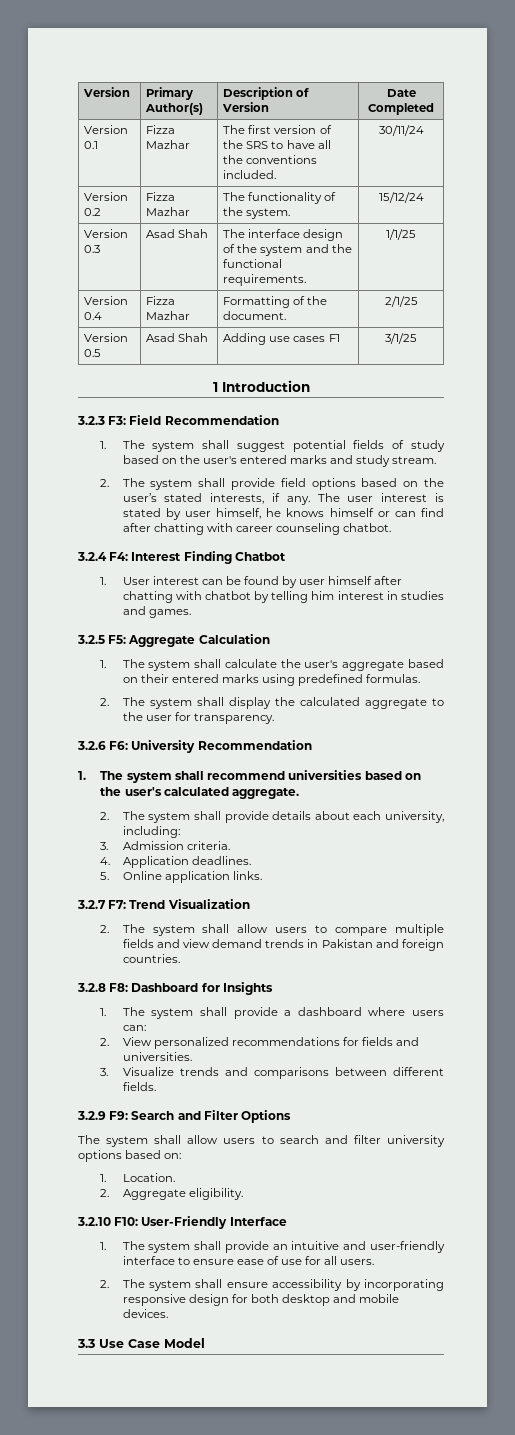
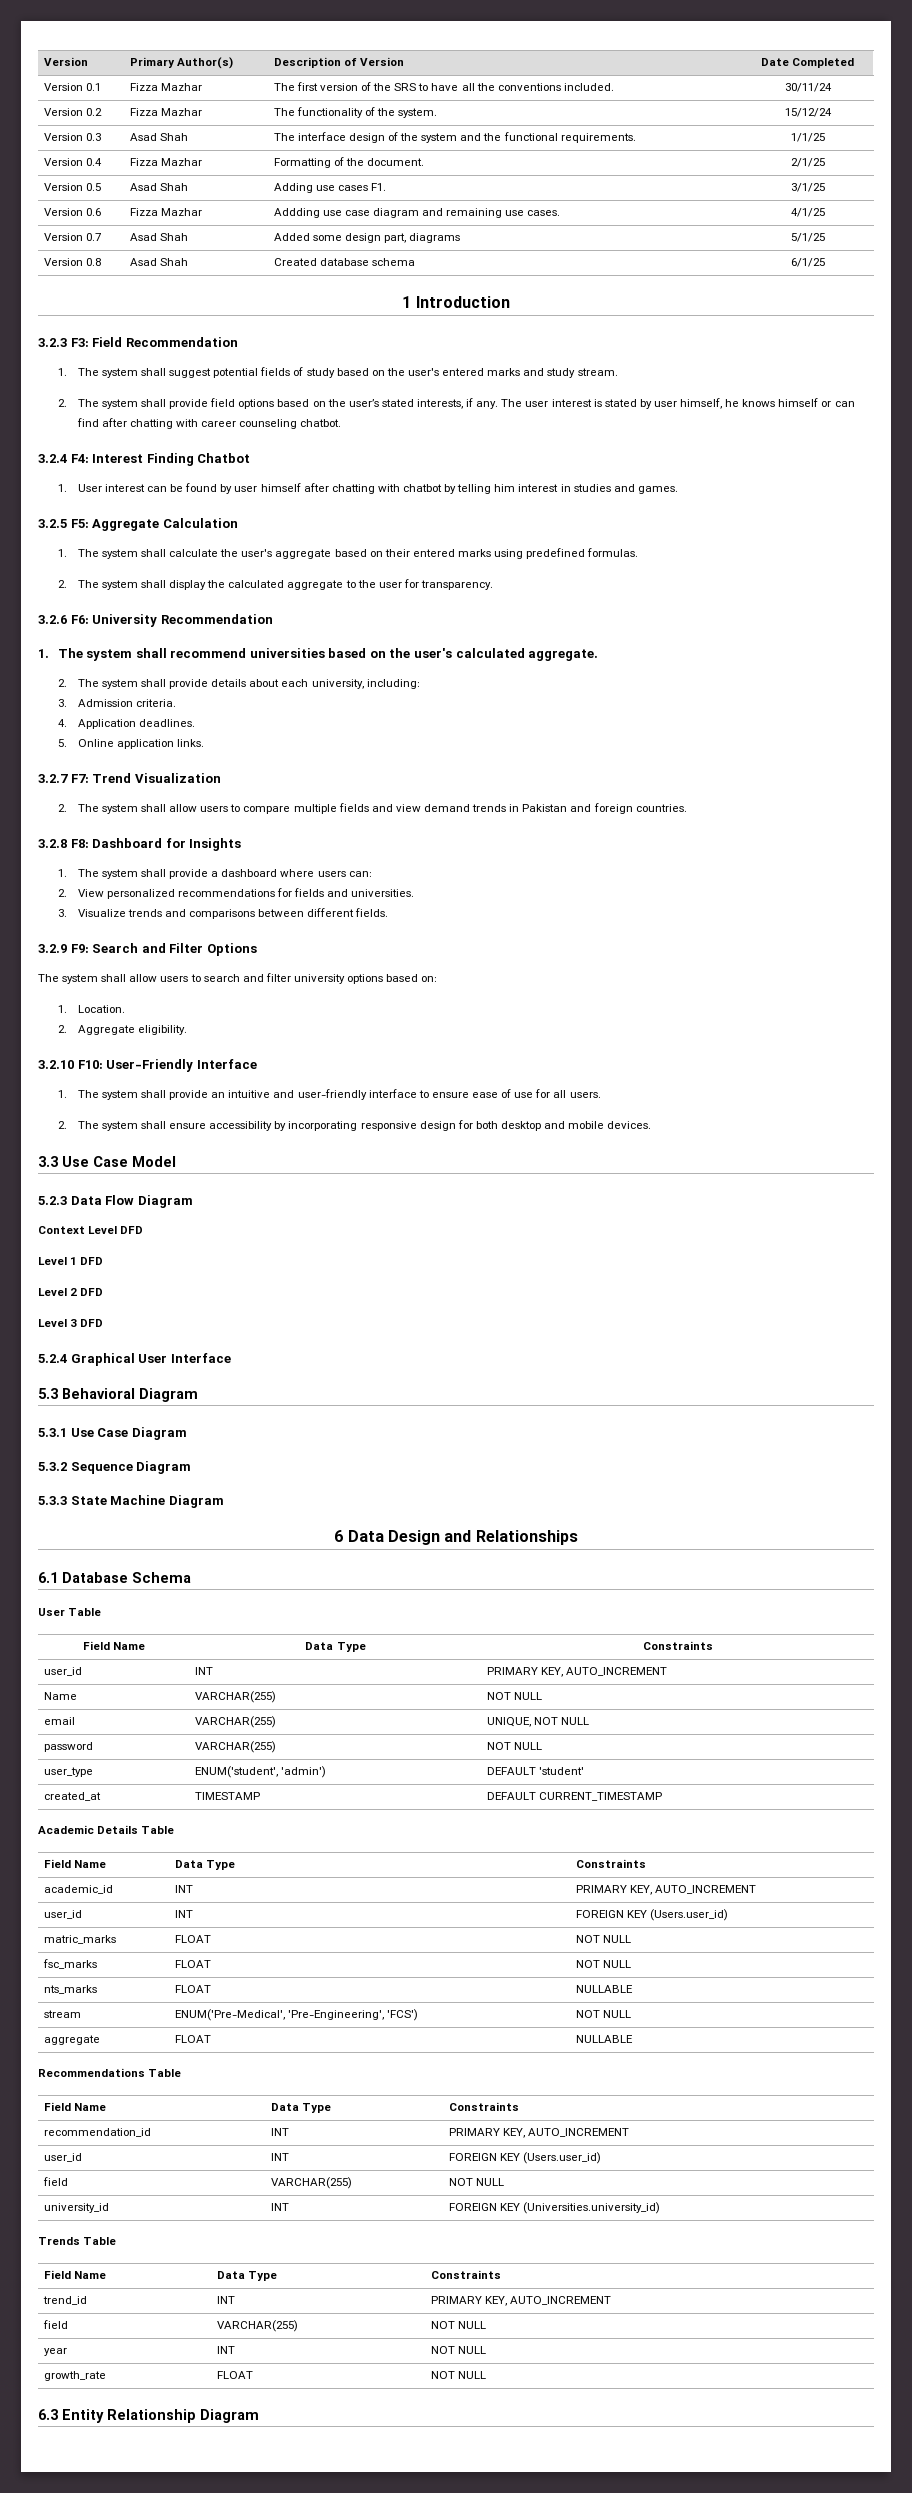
[328,334,340,342] F1 -> [370,183,386,191] F1.
(417, 338) none -> [43,208,101,216] [129,208,202,216] [273,208,561,218] [790,208,825,217] [43,233,101,241] [129,233,188,241] [273,233,461,243] [790,233,825,242] [43,258,101,266] [129,258,188,266] [273,258,415,266] [790,258,825,267] // Version 0.6 | Fizza Mazhar | Addding use case diagram and remaining use cases. | 4/1/25 // Version 0.7 | Asad Shah | Added some design part, diagrams | 5/1/25 // Version 0.8 | Asad Shah | Created database schema | 6/1/25
(205, 1343) none -> [38,1195,193,1208] [38,1226,144,1234] [38,1257,104,1265] [38,1288,104,1296] [38,1319,104,1327] [38,1353,231,1366] [38,1388,198,1402] [38,1427,187,1440] [38,1461,192,1474] [38,1495,224,1508] [334,1530,578,1545] [38,1572,191,1583] [38,1608,102,1616] [82,1641,146,1650] [305,1642,366,1652] [642,1641,713,1650] [43,1667,82,1676] [194,1667,213,1675] [486,1667,667,1677] [43,1692,77,1700] [194,1691,276,1703] [486,1692,542,1700] [43,1717,75,1725] [194,1716,276,1728] [486,1717,589,1727] [43,1742,93,1752] [194,1741,276,1753] [486,1742,542,1750] [43,1767,93,1777] [194,1766,326,1778] [486,1767,584,1775] [43,1792,101,1801] [194,1792,260,1800] [486,1792,662,1801] [38,1825,175,1834] [43,1859,106,1868] [174,1860,235,1870] [575,1859,646,1868] [43,1885,113,1894] [174,1885,193,1893] [575,1885,756,1895] [43,1910,82,1919] [174,1910,193,1918] [575,1909,728,1921] [43,1935,116,1944] [174,1935,211,1943] [575,1935,631,1943] [42,1959,97,1969] [174,1960,211,1968] [575,1960,631,1968] [43,1985,97,1994] [174,1985,211,1993] [575,1985,633,1993] [43,2010,81,2018] [174,2009,418,2021] [575,2010,631,2018] [43,2035,100,2045] [174,2035,211,2043] [575,2035,633,2043] [38,2068,182,2077] [43,2102,106,2111] [270,2103,331,2113] [448,2102,519,2111] [43,2128,151,2137] [270,2128,289,2136] [448,2128,629,2138] [43,2153,82,2162] [270,2153,289,2161] [448,2152,601,2164] [42,2177,68,2186] [270,2177,352,2189] [448,2178,504,2186] [43,2203,109,2213] [270,2203,289,2211] [448,2202,660,2214] [38,2237,117,2245] [43,2270,106,2279] [216,2271,277,2281] [430,2270,501,2279] [42,2296,87,2305] [216,2296,235,2304] [430,2296,611,2306] [42,2320,68,2329] [216,2320,298,2332] [430,2321,486,2329] [43,2348,67,2356] [216,2346,235,2354] [430,2346,486,2354] [43,2371,106,2381] [216,2371,253,2379] [430,2371,486,2379] [38,2409,259,2423] // 5.2.3 Data Flow Diagram // Context Level DFD // Level 1 DFD // Level 2 DFD // Level 3 DFD // 5.2.4 Graphical User Interface // 5.3 Behavioral Diagram // 5.3.1 Use Case Diagram // 5.3.2 Sequence Diagram // 5.3.3 State Machine Diagram // 6 Data Design and Relationships // 6.1 Database Schema // User Table // Field Name | Data Type | Constraints // user_id | INT | PRIMARY KEY, AUTO_INCREMENT // Name | VARCHAR(255) | NOT NULL // email | VARCHAR(255) | UNIQUE, NOT NULL // password | VARCHAR(255) | NOT NULL // user_type | ENUM('student', 'admin') | DEFAULT 'student' // created_at | TIMESTAMP | DEFAULT CURRENT_TIMESTAMP // Academic Details Table // Field Name | Data Type | Constraints // academic_id | INT | PRIMARY KEY, AUTO_INCREMENT // user_id | INT | FOREIGN KEY (Users.user_id) // matric_marks | FLOAT | NOT NULL // fsc_marks | FLOAT | NOT NULL // nts_marks | FLOAT | NULLABLE // stream | ENUM('Pre-Medical', 'Pre-Engineering', 'FCS') | NOT NULL // aggregate | FLOAT | NULLABLE // Recommendations Table // Field Name | Data Type | Constraints // recommendation_id | INT | PRIMARY KEY, AUTO_INCREMENT // user_id | INT | FOREIGN KEY (Users.user_id) // field | VARCHAR(255) | NOT NULL // university_id | INT | FOREIGN KEY (Universities.university_id) // Trends Table // Field Name | Data Type | Constraints // trend_id | INT | PRIMARY KEY, AUTO_INCREMENT // field | VARCHAR(255) | NOT NULL // year | INT | NOT NULL // growth_rate | FLOAT | NOT NULL // 6.3 Entity Relationship Diagram

